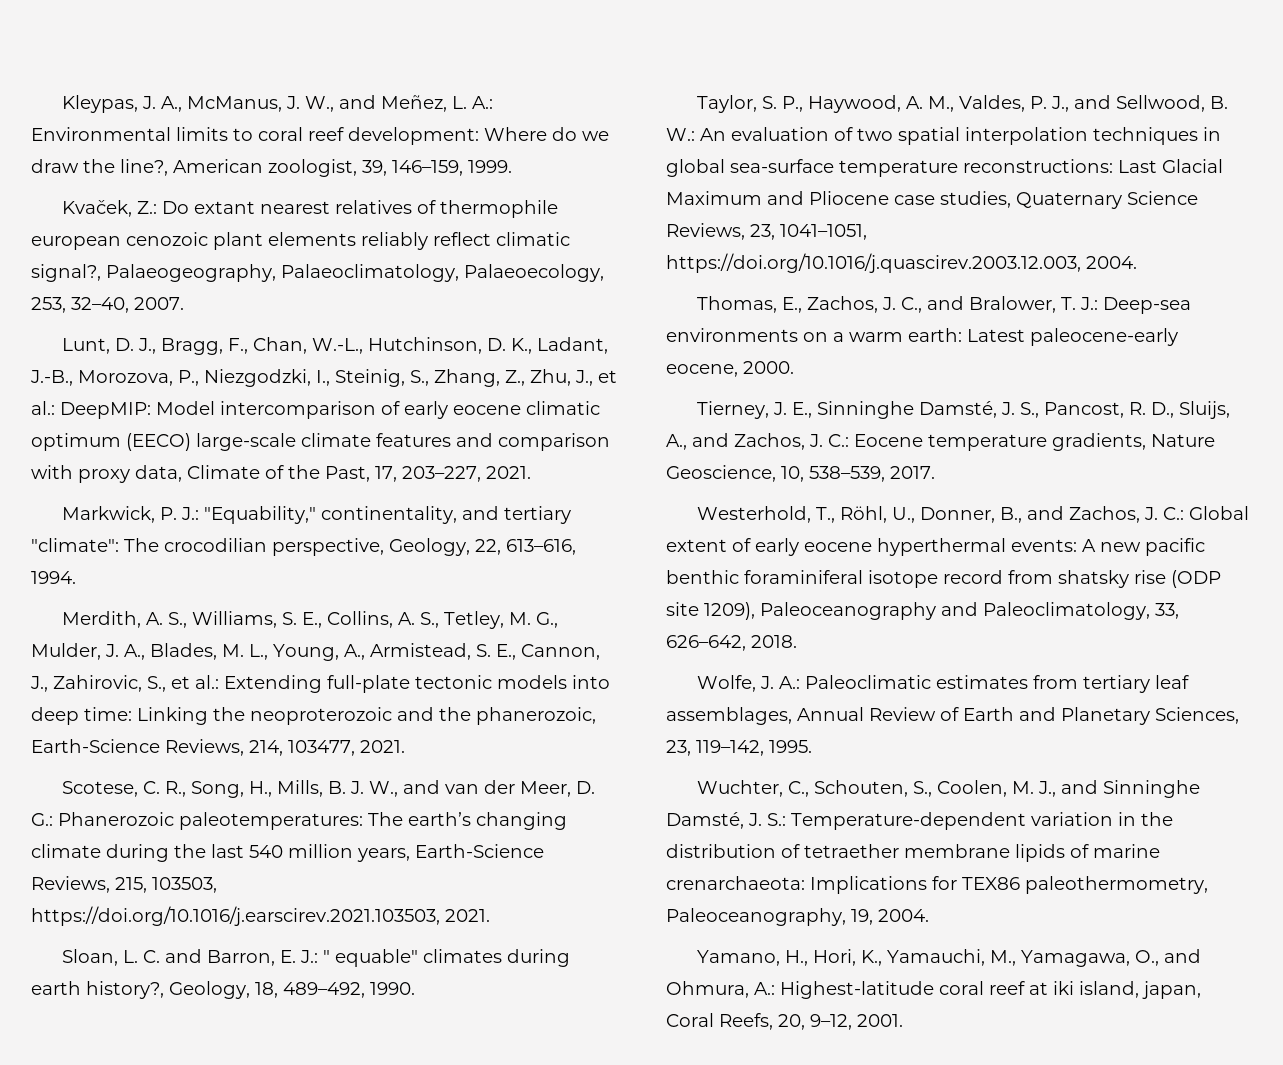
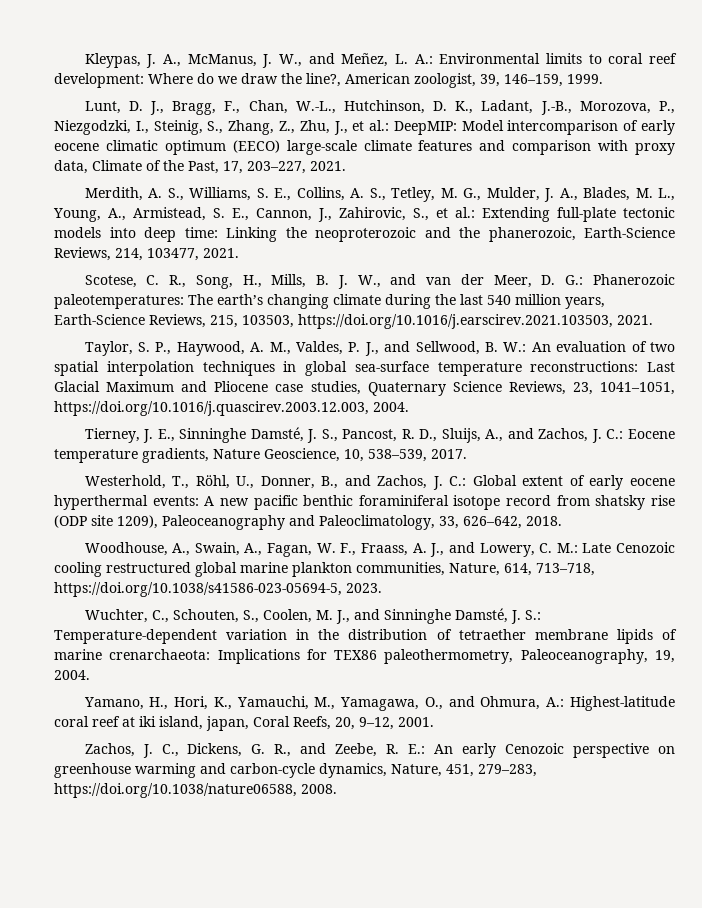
[62,200,559,218] [31,232,570,250] [31,264,604,282] [31,297,184,313] // Kvaček, Z.: Do extant nearest relatives of thermophile european cenozoic plant elements reliably reflect climatic signal?, Palaeogeography, Palaeoclimatology, Palaeoecology, 253, 32–40, 2007. -> (603, 79) none
[62,506,572,524] [31,538,576,556] [31,571,76,584] // Markwick, P. J.: "Equability," continentality, and tertiary "climate": The crocodilian perspective, Geology, 22, 613–616, 1994. -> (346, 166) none
[62,949,571,967] [31,981,415,999] // Sloan, L. C. and Barron, E. J.: " equable" climates during earth history?, Geology, 18, 489–492, 1990. -> (653, 320) none
[697,296,1192,314] [666,328,1178,346] [666,361,794,377] // Thomas, E., Zachos, J. C., and Bralower, T. J.: Deep-sea environments on a warm earth: Latest paleocene-early eocene, 2000. -> (409, 407) none
[697,675,1190,693] [666,707,1239,725] [666,740,812,756] Wolfe, J. A.: Paleoclimatic estimates from tertiary leaf assemblages, Annual Review of Earth and Planetary Sciences, 23, 119–142, 1995. -> [84,542,676,557] [54,562,595,577] [54,582,382,597] Woodhouse, A., Swain, A., Fagan, W. F., Fraass, A. J., and Lowery, C. M.: Late Cenozoic cooling restructured global marine plankton communities, Nature, 614, 713–718, https://doi.org/10.1038/s41586-023-05694-5, 2023.
(903, 1020) none -> [84,743,676,758] [54,763,537,778] [54,783,337,798] // Zachos, J. C., Dickens, G. R., and Zeebe, R. E.: An early Cenozoic perspective on greenhouse warming and carbon-cycle dynamics, Nature, 451, 279–283, https://doi.org/10.1038/nature06588, 2008.

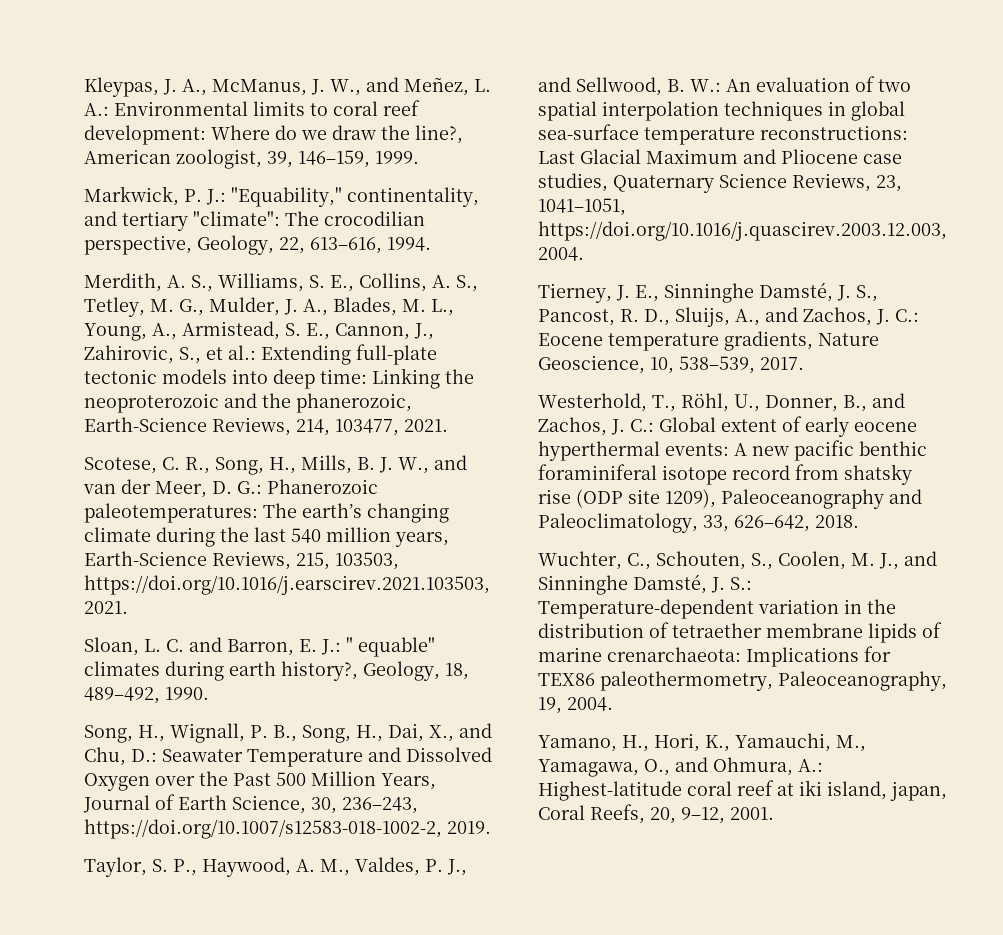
[84,100,675,115] [54,120,675,135] [54,140,675,155] [54,160,346,174] Lunt, D. J., Bragg, F., Chan, W.-L., Hutchinson, D. K., Ladant, J.-B., Morozova, P., Niezgodzki, I., Steinig, S., Zhang, Z., Zhu, J., et al.: DeepMIP: Model intercomparison of early eocene climatic optimum (EECO) large-scale climate features and comparison with proxy data, Climate of the Past, 17, 203–227, 2021. -> [84,186,479,207] [84,211,425,231] [84,235,431,255] Markwick, P. J.: "Equability," continentality, and tertiary "climate": The crocodilian perspective, Geology, 22, 613–616, 1994.
(653, 320) none -> [84,637,435,657] [84,661,469,681] [84,687,209,704] [84,723,492,743] [84,747,492,767] [84,771,436,791] [83,794,418,814] [84,819,491,839] // Sloan, L. C. and Barron, E. J.: " equable" climates during earth history?, Geology, 18, 489–492, 1990. // Song, H., Wignall, P. B., Song, H., Dai, X., and Chu, D.: Seawater Temperature and Dissolved Oxygen over the Past 500 Million Years, Journal of Earth Science, 30, 236–243, https://doi.org/10.1007/s12583-018-1002-2, 2019.
[84,542,676,557] [54,562,595,577] [54,582,382,597] // Woodhouse, A., Swain, A., Fagan, W. F., Fraass, A. J., and Lowery, C. M.: Late Cenozoic cooling restructured global marine plankton communities, Nature, 614, 713–718, https://doi.org/10.1038/s41586-023-05694-5, 2023. -> (859, 521) none
[84,743,676,758] [54,763,537,778] [54,783,337,798] // Zachos, J. C., Dickens, G. R., and Zeebe, R. E.: An early Cenozoic perspective on greenhouse warming and carbon-cycle dynamics, Nature, 451, 279–283, https://doi.org/10.1038/nature06588, 2008. -> (774, 813) none

